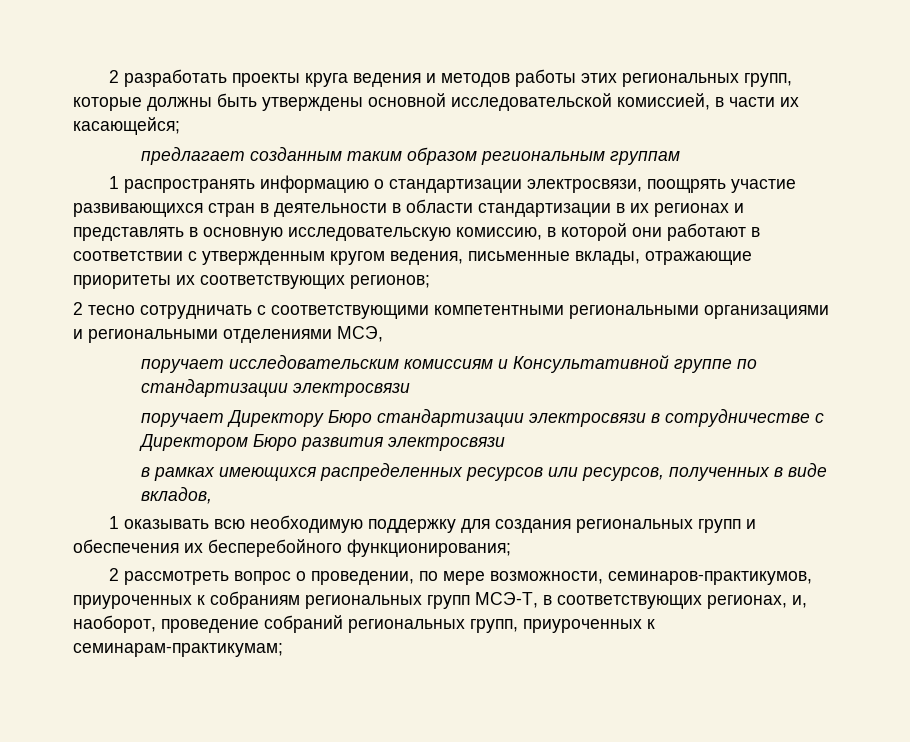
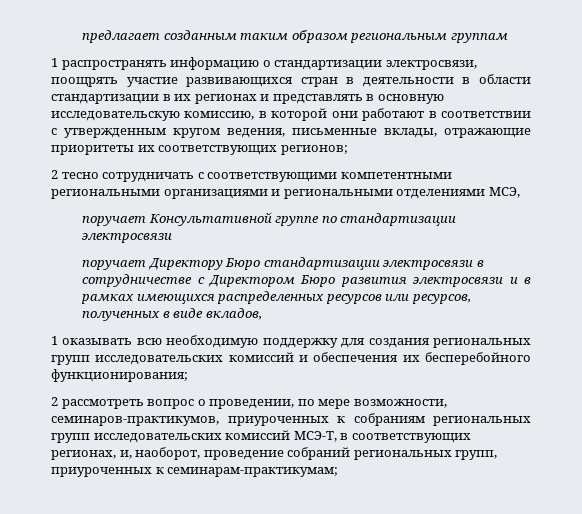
[109,69,793,87] [73,93,799,111] [73,117,180,135] 2 разработать проекты круга ведения и методов работы этих региональных групп, которые должны быть утверждены основной исследовательской комиссией, в части их касающейся; // -> (82, 36) none
[228,355,508,369] исследовательским комиссиям и -> (147, 221) none
(505, 444) // -> [509,277,518,284] и
(742, 526) none -> [95,352,294,365] исследовательских комиссий
(470, 602) none -> [93,430,291,443] исследовательских комиссий

